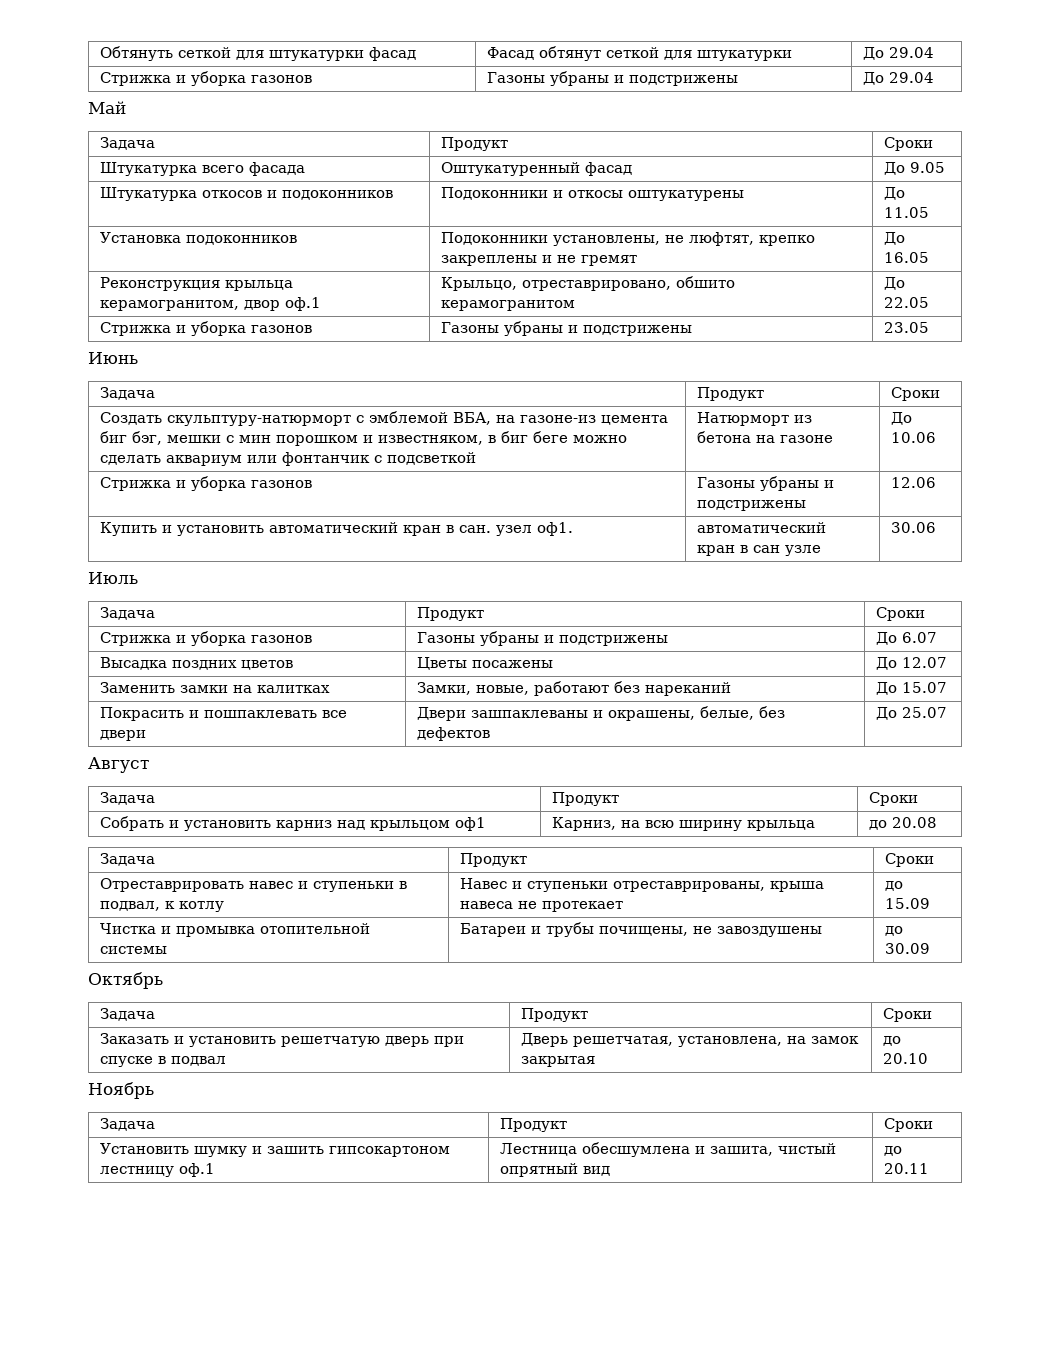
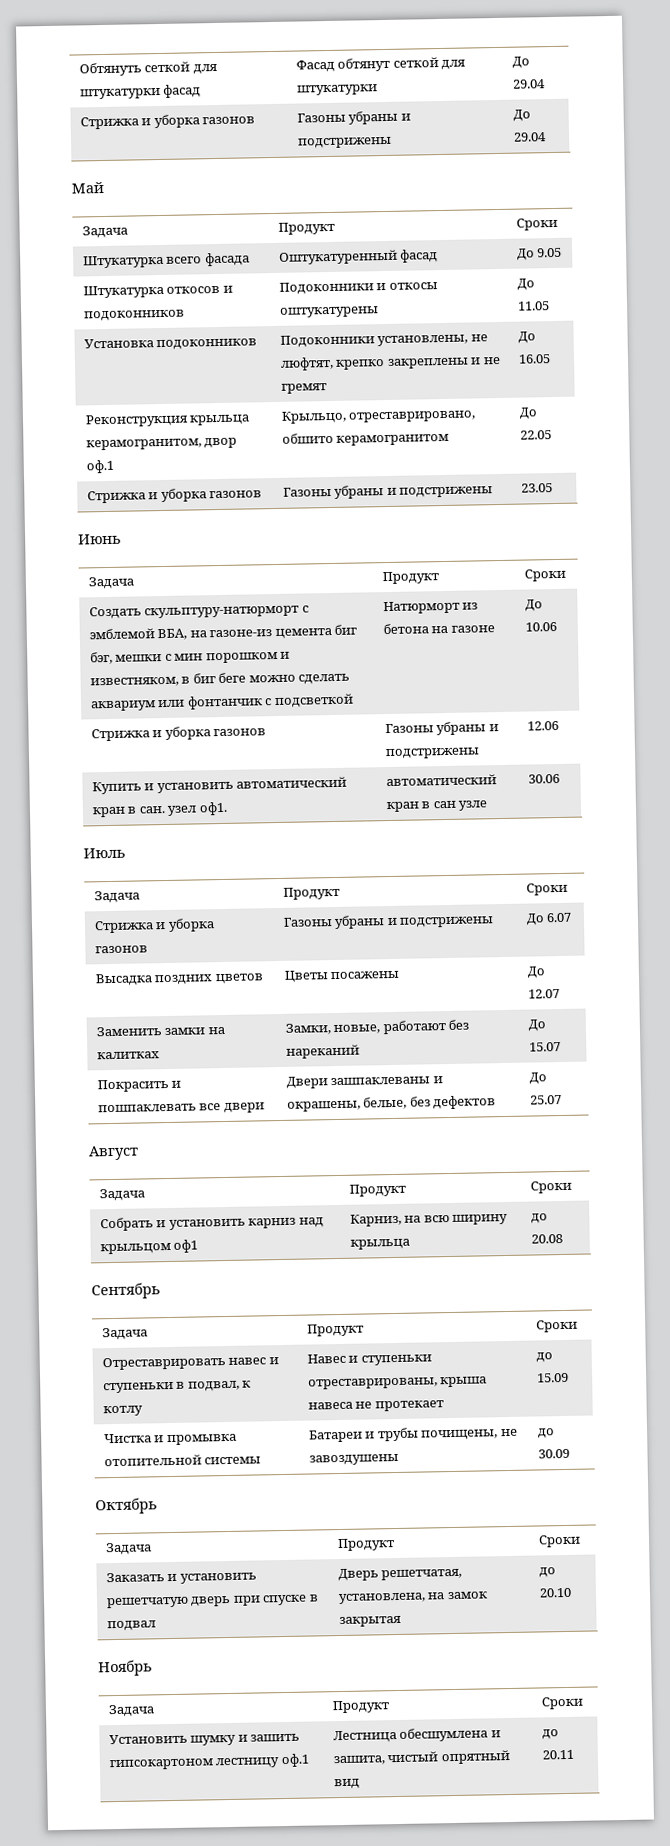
(938, 822) none -> [91,1282,161,1300] // Сентябрь

